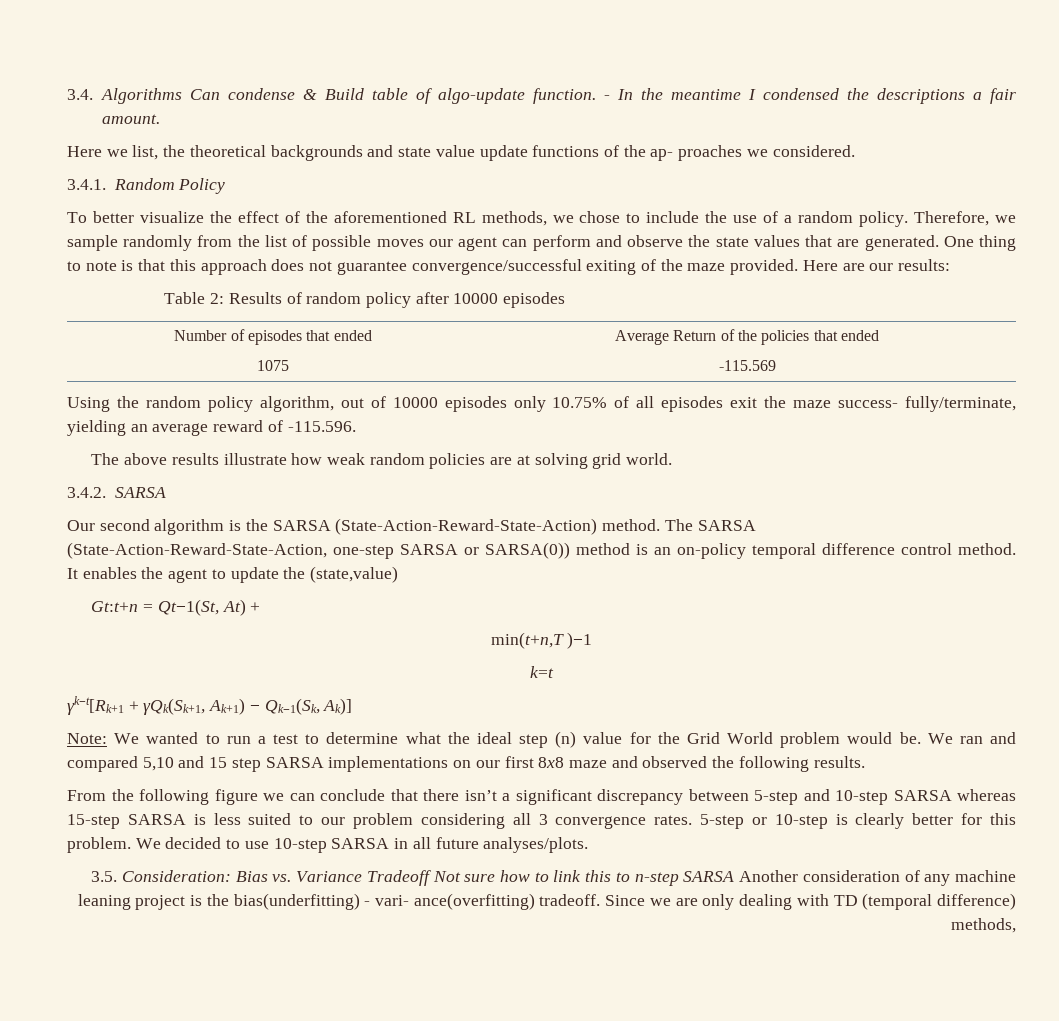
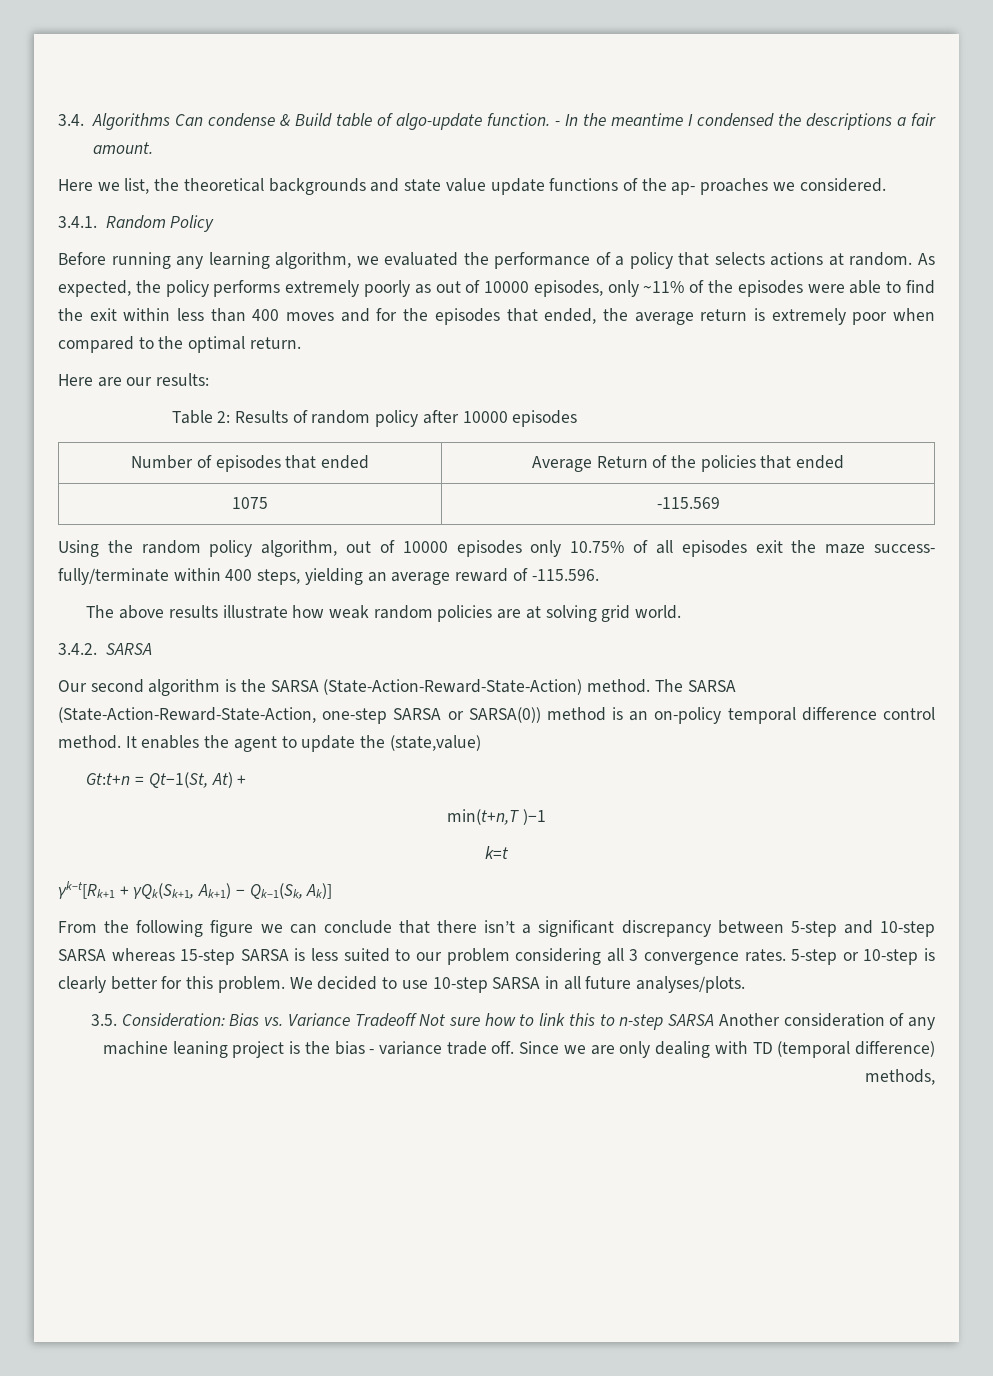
[67,211,1017,227] [67,235,1016,251] [67,259,799,275] To better visualize the effect of the aforementioned RL methods, we chose to include the use of a random policy. Therefore, we sample randomly from the list of possible moves our agent can perform and observe the state values that are generated. One thing to note is that this approach does not guarantee convergence/successful exiting of the maze provided. -> [58,252,935,269] [58,280,935,297] [58,308,936,325] [58,336,301,353] Before running any learning algorithm, we evaluated the performance of a policy that selects actions at random. As expected, the policy performs extremely poorly as out of 10000 episodes, only ~11% of the episodes were able to find the exit within less than 400 moves and for the episodes that ended, the average return is extremely poor when compared to the optimal return. //
[905,396,1017,412] fully/terminate, -> [58,568,301,585] fully/terminate within 400 steps,
[67,731,1016,748] [67,756,865,772] // Note: We wanted to run a test to determine what the ideal step (n) value for the Grid World problem would be. We ran and compared 5,10 and 15 step SARSA implementations on our first 8x8 maze and observed the following results. -> (333, 891) none
[233,893,601,910] bias(underfitting) - vari- ance(overfitting) tradeoff. -> [334,1041,515,1055] bias - variance trade off.

